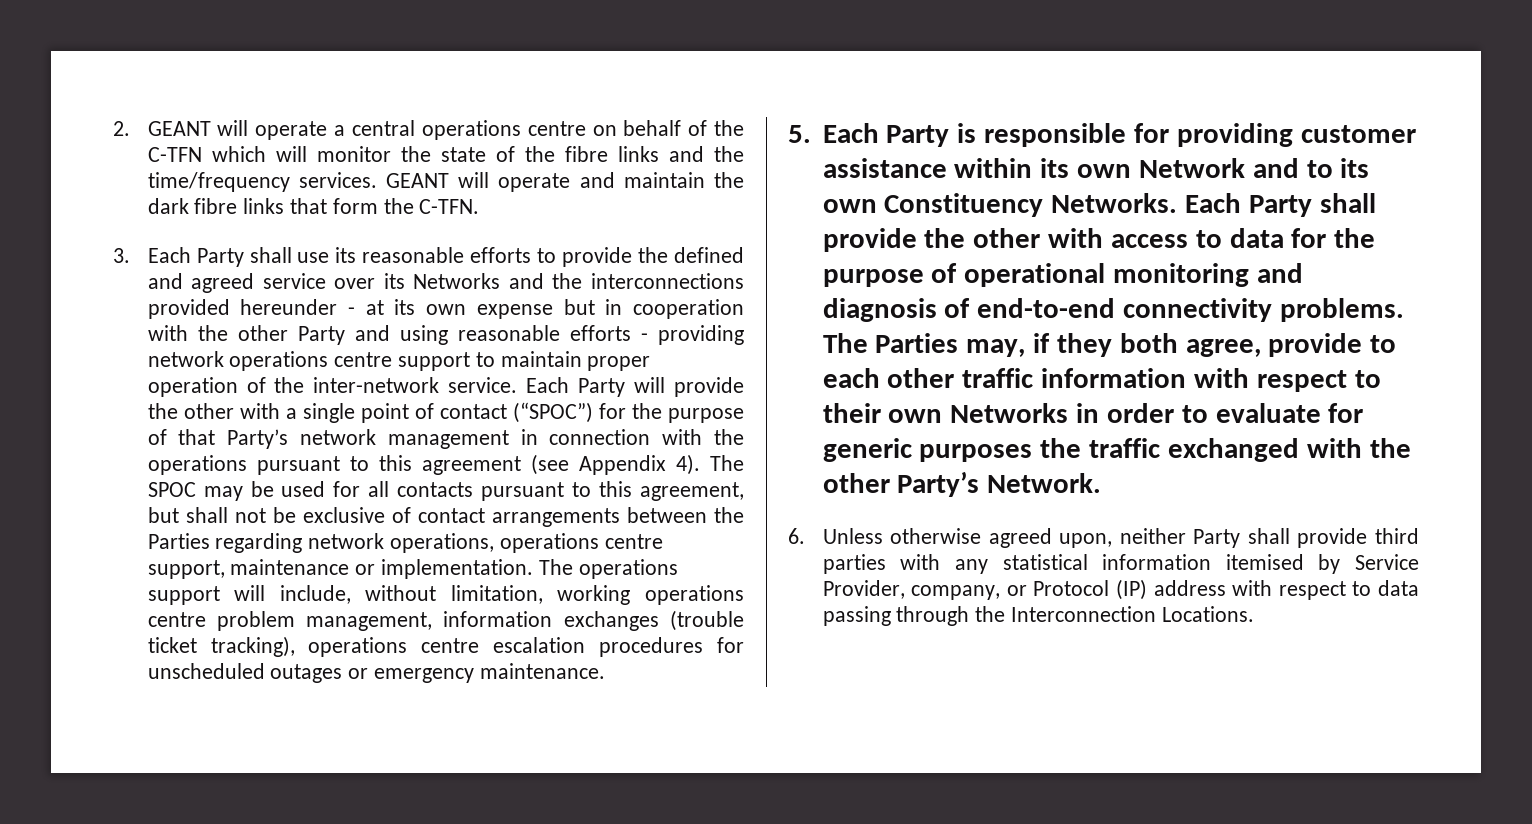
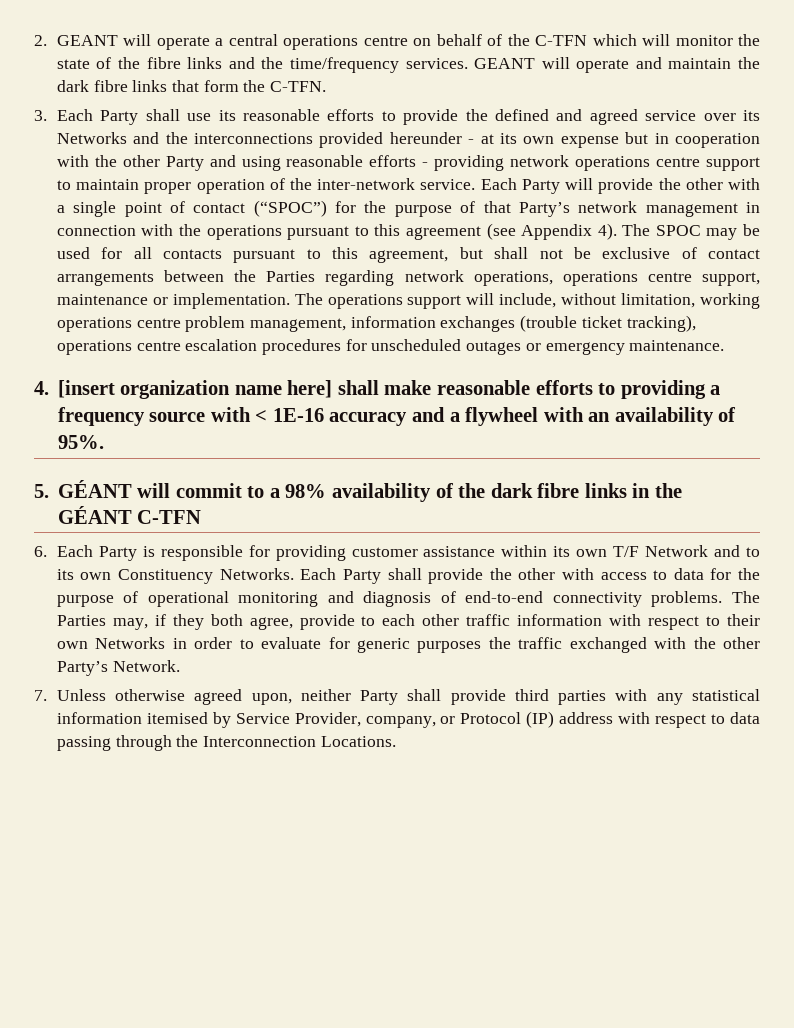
[788,125,811,143] 5. -> [34,380,721,399] [57,407,737,426] [57,435,104,449] [34,480,682,502] [57,506,202,524] [34,546,47,557] 4. [insert organization name here] shall make reasonable efforts to providing a frequency source with < 1E-16 accuracy and a flywheel with an availability of 95%. // 5. GÉANT will commit to a 98% availability of the dark fibre links in the GÉANT C-TFN // 6.
(1132, 171) none -> [613,546,640,557] T/F
[788,528,805,544] 6. -> [34,690,47,701] 7.

